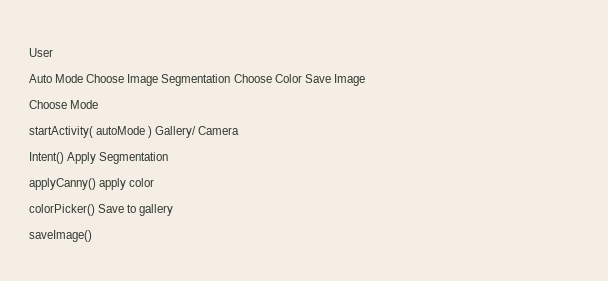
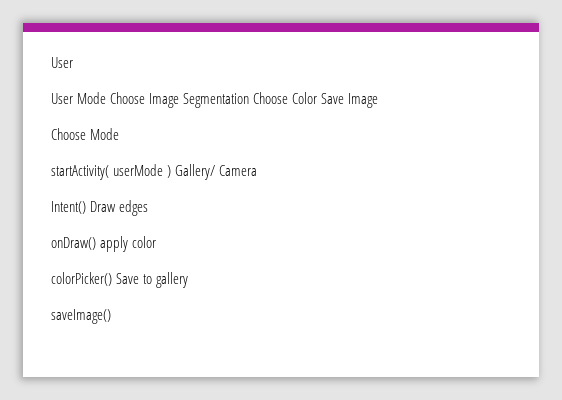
[29,74,52,83] Auto -> [51,93,73,104] User
[96,126,146,135] autoMode -> [113,164,164,176] userMode
[67,152,169,164] [29,178,96,190] Apply Segmentation // applyCanny() -> [90,200,149,216] [51,237,96,250] Draw edges // onDraw()

